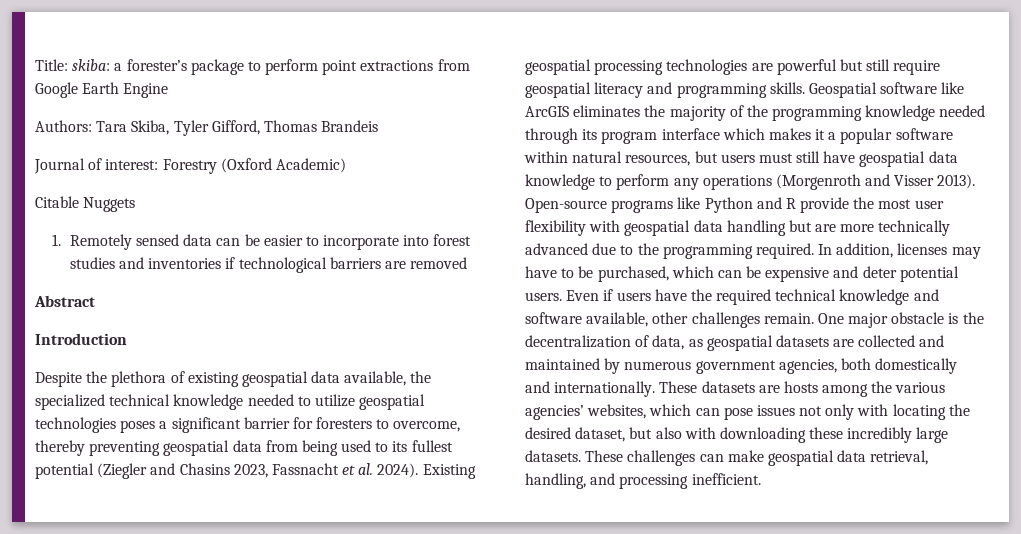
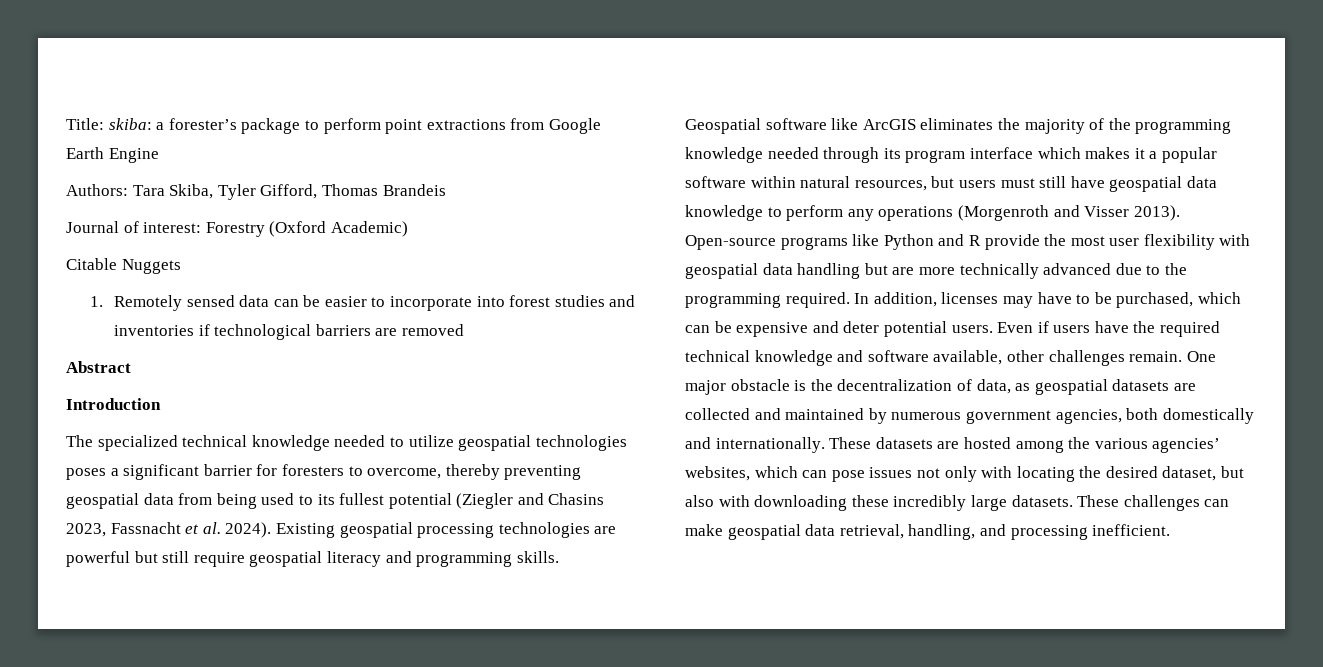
[35,371,432,387] Despite the plethora of existing geospatial data available, the -> [66,435,93,447] The
[783,381,818,393] hosts -> [963,437,1011,449] hosted

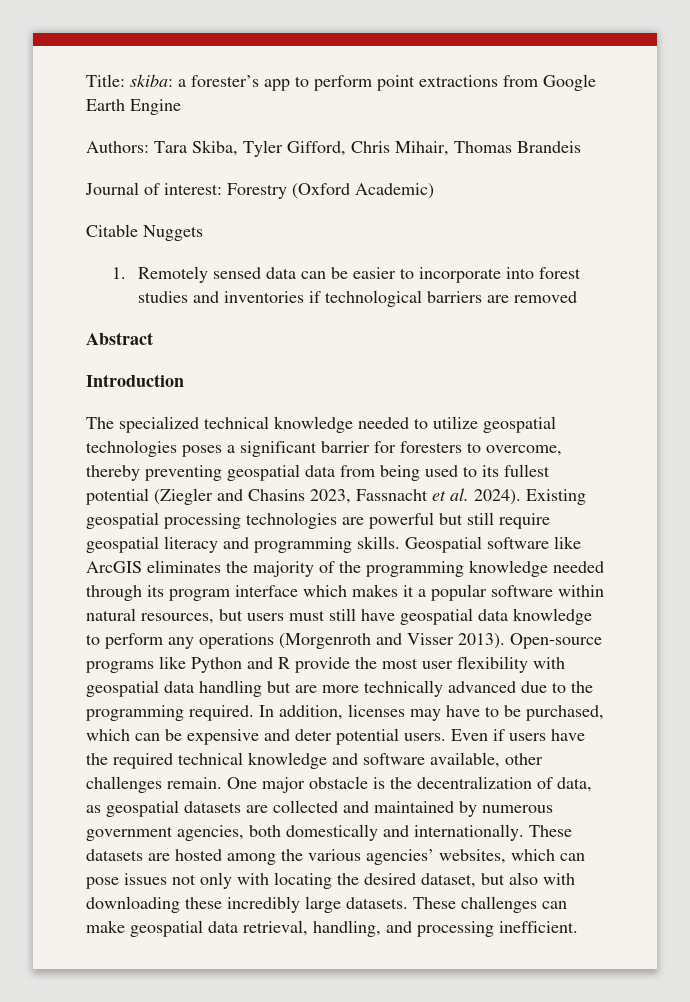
[241,118,301,134] package -> [264,79,290,91] app
(318, 191) none -> [351,141,449,156] Chris Mihair,

